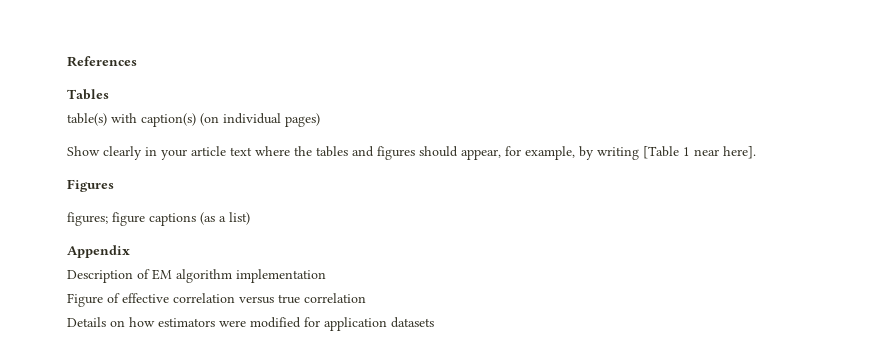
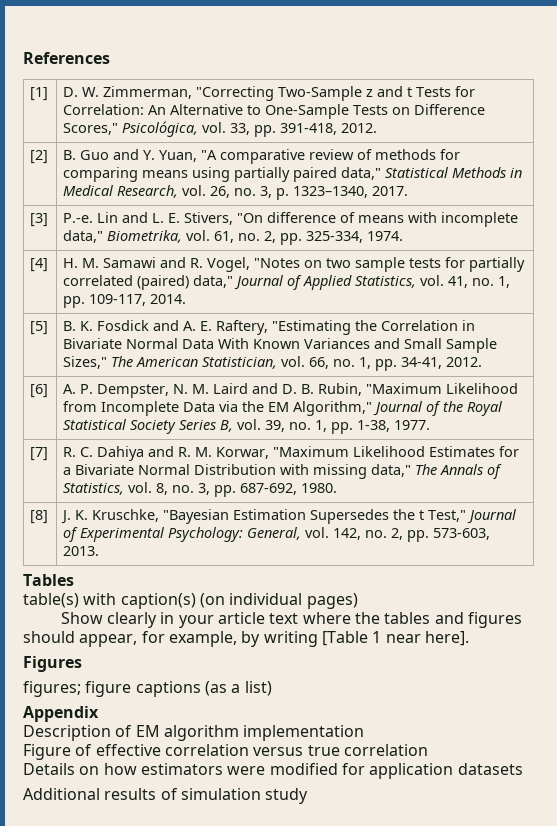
(137, 61) none -> [30,87,49,101] [63,86,476,101] [63,104,486,119] [63,121,378,137] [30,150,49,164] [63,149,461,164] [63,167,523,182] [63,185,409,200] [30,213,49,227] [63,212,519,227] [63,230,404,245] [30,258,49,272] [63,257,526,272] [63,275,511,290] [63,294,187,308] [30,321,49,335] [63,320,476,335] [63,338,498,353] [63,356,483,371] [30,384,49,398] [63,383,519,398] [63,401,504,416] [63,419,431,434] [30,447,49,461] [63,446,520,461] [63,464,503,479] [63,482,338,497] [30,510,49,524] [61,509,518,524] [63,527,491,542] [63,546,100,556] // [1] | D. W. Zimmerman, "Correcting Two-Sample z and t Tests for Correlation: An Alternative to One-Sample Tests on Difference Scores," Psicológica, vol. 33, pp. 391-418, 2012. // [2] | B. Guo and Y. Yuan, "A comparative review of methods for comparing means using partially paired data," Statistical Methods in Medical Research, vol. 26, no. 3, p. 1323–1340, 2017. // [3] | P.-e. Lin and L. E. Stivers, "On difference of means with incomplete data," Biometrika, vol. 61, no. 2, pp. 325-334, 1974. // [4] | H. M. Samawi and R. Vogel, "Notes on two sample tests for partially correlated (paired) data," Journal of Applied Statistics, vol. 41, no. 1, pp. 109-117, 2014. // [5] | B. K. Fosdick and A. E. Raftery, "Estimating the Correlation in Bivariate Normal Data With Known Variances and Small Sample Sizes," The American Statistician, vol. 66, no. 1, pp. 34-41, 2012. // [6] | A. P. Dempster, N. M. Laird and D. B. Rubin, "Maximum Likelihood from Incomplete Data via the EM Algorithm," Journal of the Royal Statistical Society Series B, vol. 39, no. 1, pp. 1-38, 1977. // [7] | R. C. Dahiya and R. M. Korwar, "Maximum Likelihood Estimates for a Bivariate Normal Distribution with missing data," The Annals of Statistics, vol. 8, no. 3, pp. 687-692, 1980. // [8] | J. K. Kruschke, "Bayesian Estimation Supersedes the t Test," Journal of Experimental Psychology: General, vol. 142, no. 2, pp. 573-603, 2013.
(434, 322) none -> [23,788,309,804] // Additional results of simulation study

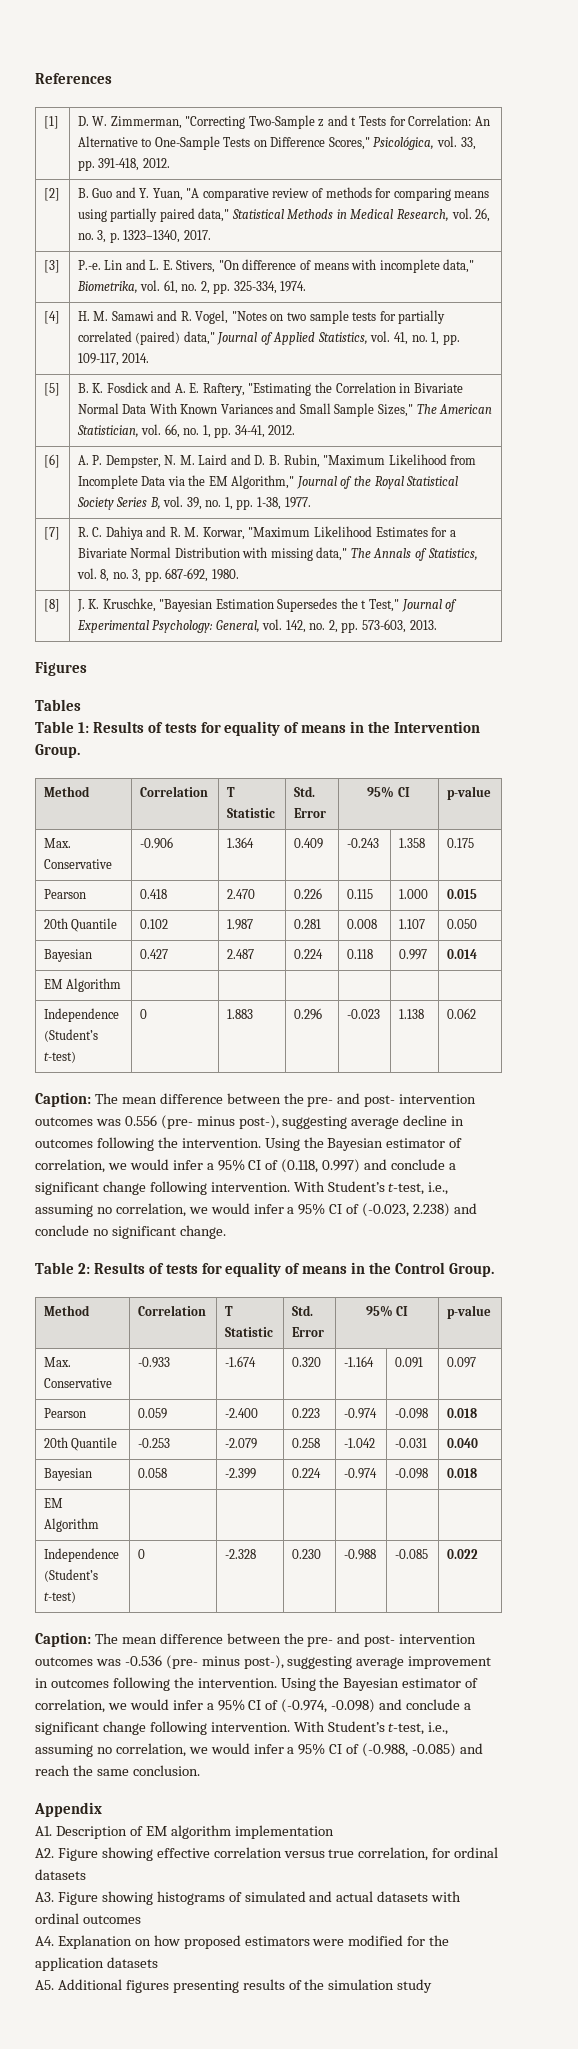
(100, 551) none -> [35,661,87,676] // Figures
[23,593,358,609] [60,612,522,628] [23,631,469,647] [23,656,82,672] [23,681,272,697] table(s) with caption(s) (on individual pages) // Show clearly in your article text where the tables and figures should appear, for example, by writing [Table 1 near here]. // Figures // figures; figure captions (as a list) -> [35,721,481,736] [35,744,80,758] [43,786,90,797] [139,786,208,797] [226,787,235,797] [226,808,275,818] [293,786,315,797] [293,808,326,818] [367,786,410,798] [446,786,491,800] [43,838,71,848] [43,859,112,869] [139,837,173,849] [226,837,254,848] [293,838,323,849] [346,838,379,848] [398,838,425,848] [446,838,474,848] [43,889,86,899] [139,889,167,899] [226,889,255,899] [293,888,322,899] [346,889,373,899] [398,889,428,899] [446,889,477,899] [43,918,118,932] [139,919,168,929] [226,919,253,930] [293,919,321,929] [346,919,377,929] [398,919,425,929] [446,919,477,929] [43,949,92,962] [139,949,168,959] [226,949,254,959] [293,949,323,959] [346,949,373,959] [398,949,427,960] [446,949,477,959] [43,978,122,992] [43,1008,119,1022] [43,1029,98,1042] [43,1051,76,1063] [139,1009,147,1019] [226,1009,253,1019] [293,1008,322,1020] [346,1009,380,1019] [398,1009,424,1019] [446,1008,476,1019] [35,1092,477,1107] [35,1115,465,1129] [35,1137,463,1151] [35,1159,456,1173] [35,1181,449,1195] [35,1203,477,1217] [35,1225,226,1239] [35,1262,494,1277] [43,1305,90,1316] [137,1305,206,1316] [224,1306,233,1316] [224,1327,273,1337] [291,1305,313,1316] [291,1327,324,1337] [365,1305,409,1317] [446,1305,491,1319] [43,1357,71,1367] [43,1378,112,1388] [137,1357,170,1368] [224,1356,256,1367] [291,1357,321,1367] [343,1356,374,1367] [394,1357,423,1368] [446,1357,476,1368] [43,1408,86,1418] [137,1408,167,1419] [224,1408,258,1418] [291,1408,320,1418] [343,1408,377,1419] [394,1408,428,1419] [446,1408,477,1418] [43,1437,118,1451] [137,1438,170,1448] [224,1438,257,1449] [291,1438,320,1448] [343,1438,375,1448] [394,1438,427,1448] [446,1438,478,1448] [43,1468,92,1481] [137,1468,167,1478] [224,1468,256,1479] [291,1468,321,1478] [343,1468,377,1479] [394,1468,428,1479] [446,1468,477,1478] [43,1498,63,1508] [43,1518,99,1532] [43,1548,119,1562] [43,1569,98,1582] [43,1591,76,1603] [137,1549,145,1559] [224,1549,256,1559] [291,1549,321,1559] [343,1549,376,1560] [394,1549,428,1559] [446,1549,478,1559] [35,1632,477,1647] [35,1655,492,1669] [35,1677,479,1691] [35,1699,471,1713] [35,1721,449,1735] [35,1743,483,1757] [35,1765,200,1776] Table 1: Results of tests for equality of means in the Intervention Group. // Method | Correlation | T Statistic | Std. Error | 95% CI | p-value // Max. Conservative | -0.906 | 1.364 | 0.409 | -0.243 | 1.358 | 0.175 // Pearson | 0.418 | 2.470 | 0.226 | 0.115 | 1.000 | 0.015 // 20th Quantile | 0.102 | 1.987 | 0.281 | 0.008 | 1.107 | 0.050 // Bayesian | 0.427 | 2.487 | 0.224 | 0.118 | 0.997 | 0.014 // EM Algorithm | | | | | | // Independence (Student’s t-test) | 0 | 1.883 | 0.296 | -0.023 | 1.138 | 0.062 // Caption: The mean difference between the pre- and post- intervention outcomes was 0.556 (pre- minus post-), suggesting average decline in outcomes following the intervention. Using the Bayesian estimator of correlation, we would infer a 95% CI of (0.118, 0.997) and conclude a significant change following intervention. With Student’s t-test, i.e., assuming no correlation, we would infer a 95% CI of (-0.023, 2.238) and conclude no significant change. // Table 2: Results of tests for equality of means in the Control Group. // Method | Correlation | T Statistic | Std. Error | 95% CI | p-value // Max. Conservative | -0.933 | -1.674 | 0.320 | -1.164 | 0.091 | 0.097 // Pearson | 0.059 | -2.400 | 0.223 | -0.974 | -0.098 | 0.018 // 20th Quantile | -0.253 | -2.079 | 0.258 | -1.042 | -0.031 | 0.040 // Bayesian | 0.058 | -2.399 | 0.224 | -0.974 | -0.098 | 0.018 // EM Algorithm | | | | | | // Independence (Student’s t-test) | 0 | -2.328 | 0.230 | -0.988 | -0.085 | 0.022 // Caption: The mean difference between the pre- and post- intervention outcomes was -0.536 (pre- minus post-), suggesting average improvement in outcomes following the intervention. Using the Bayesian estimator of correlation, we would infer a 95% CI of (-0.974, -0.098) and conclude a significant change following intervention. With Student’s t-test, i.e., assuming no correlation, we would infer a 95% CI of (-0.988, -0.085) and reach the same conclusion.
(99, 714) none -> [35,1826,52,1836] A1.
[23,744,93,760] Figure of -> [35,1847,153,1861] A2. Figure showing
[343,744,428,756] [23,763,75,775] correlation // Details -> [358,1847,499,1861] [35,1869,86,1880] [35,1891,462,1905] [35,1913,141,1924] [35,1935,132,1949] correlation, for ordinal datasets // A3. Figure showing histograms of simulated and actual datasets with ordinal outcomes // A4. Explanation
(137, 769) none -> [183,1935,241,1949] proposed
(365, 769) none -> [429,1935,450,1946] the
[23,788,100,800] Additional -> [35,1979,239,1993] A5. Additional figures presenting
(178, 794) none -> [304,1979,325,1990] the

